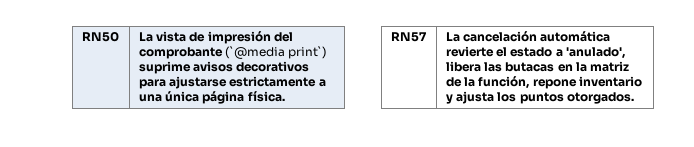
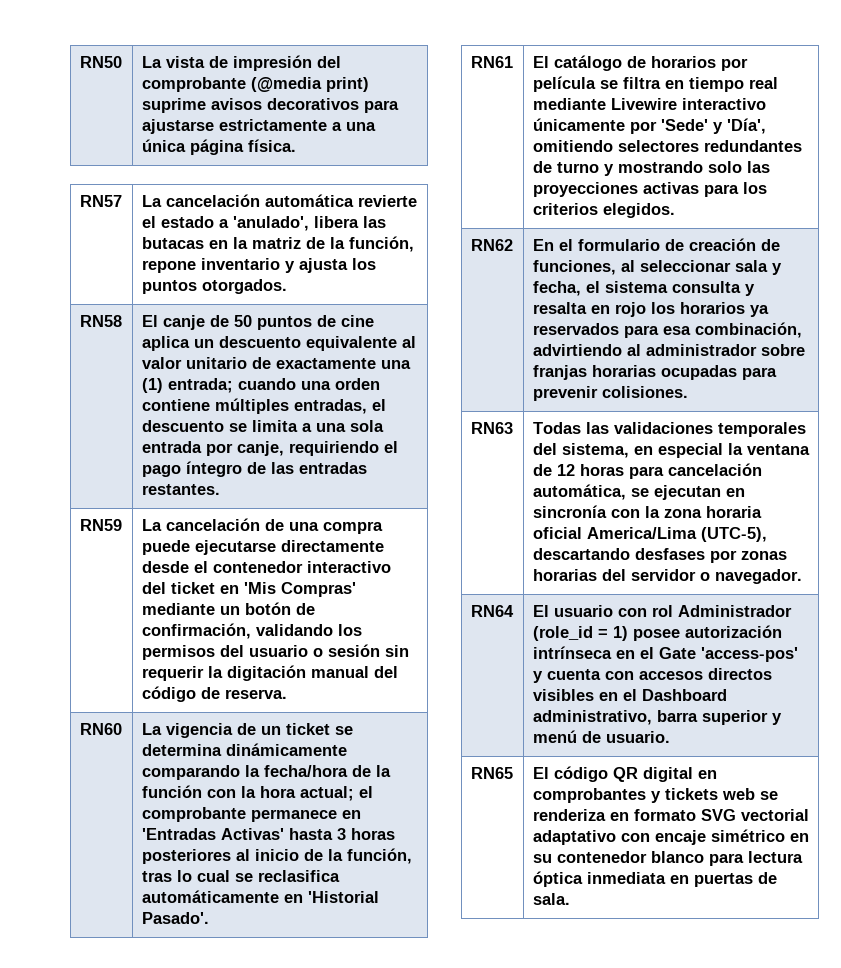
[225,46,328,59] (`@media print`) -> [250,77,369,92] (@media print)
(634, 98) none -> [79,315,122,327] [141,315,374,330] [141,336,416,351] [141,357,411,369] [141,378,380,393] [141,398,386,414] [141,420,384,432] [141,441,398,456] [141,461,367,477] [141,484,220,495] [79,519,122,531] [141,518,383,534] [141,540,384,555] [141,561,391,573] [141,582,356,597] [141,602,315,615] [141,623,362,639] [141,644,409,660] [141,665,398,681] [141,686,287,702] [79,723,122,735] [141,723,353,738] [141,743,347,756] [141,765,391,780] [141,785,373,801] [141,807,361,822] [141,828,395,840] [141,848,412,864] [141,870,340,882] [141,890,379,903] [141,912,209,924] [470,56,513,68] [532,55,748,71] [532,76,778,92] [532,98,766,110] [532,118,766,134] [532,140,802,152] [532,161,770,176] [532,182,767,197] [532,203,675,218] [470,239,513,251] [532,238,780,251] [532,260,782,275] [532,281,755,296] [532,302,769,317] [532,322,802,338] [532,344,805,356] [532,365,777,380] [532,386,688,401] [470,422,513,434] [532,422,806,437] [532,443,810,458] [532,463,762,479] [532,484,745,500] [532,505,762,518] [532,527,767,542] [532,548,787,563] [532,569,802,584] [470,605,514,617] [532,605,792,617] [532,625,782,641] [532,646,798,662] [532,668,772,683] [532,689,727,701] [532,710,782,725] [532,730,670,743] [470,767,513,779] [532,766,717,782] [532,788,778,803] [532,809,809,821] [532,829,809,845] [532,851,803,866] [532,871,777,887] [532,893,570,905] // RN58 | El canje de 50 puntos de cine aplica un descuento equivalente al valor unitario de exactamente una (1) entrada; cuando una orden contiene múltiples entradas, el descuento se limita a una sola entrada por canje, requiriendo el pago íntegro de las entradas restantes. // RN59 | La cancelación de una compra puede ejecutarse directamente desde el contenedor interactivo del ticket en 'Mis Compras' mediante un botón de confirmación, validando los permisos del usuario o sesión sin requerir la digitación manual del código de reserva. // RN60 | La vigencia de un ticket se determina dinámicamente comparando la fecha/hora de la función con la hora actual; el comprobante permanece en 'Entradas Activas' hasta 3 horas posteriores al inicio de la función, tras lo cual se reclasifica automáticamente en 'Historial Pasado'. // RN61 | El catálogo de horarios por película se filtra en tiempo real mediante Livewire interactivo únicamente por 'Sede' y 'Día', omitiendo selectores redundantes de turno y mostrando solo las proyecciones activas para los criterios elegidos. // RN62 | En el formulario de creación de funciones, al seleccionar sala y fecha, el sistema consulta y resalta en rojo los horarios ya reservados para esa combinación, advirtiendo al administrador sobre franjas horarias ocupadas para prevenir colisiones. // RN63 | Todas las validaciones temporales del sistema, en especial la ventana de 12 horas para cancelación automática, se ejecutan en sincronía con la zona horaria oficial America/Lima (UTC-5), descartando desfases por zonas horarias del servidor o navegador. // RN64 | El usuario con rol Administrador (role_id = 1) posee autorización intrínseca en el Gate 'access-pos' y cuenta con accesos directos visibles en el Dashboard administrativo, barra superior y menú de usuario. // RN65 | El código QR digital en comprobantes y tickets web se renderiza en formato SVG vectorial adaptativo con encaje simétrico en su contenedor blanco para lectura óptica inmediata en puertas de sala.

